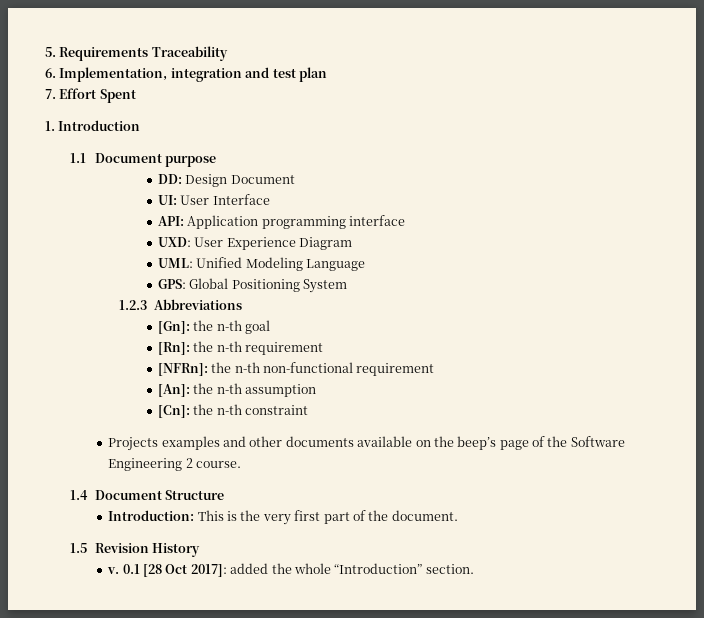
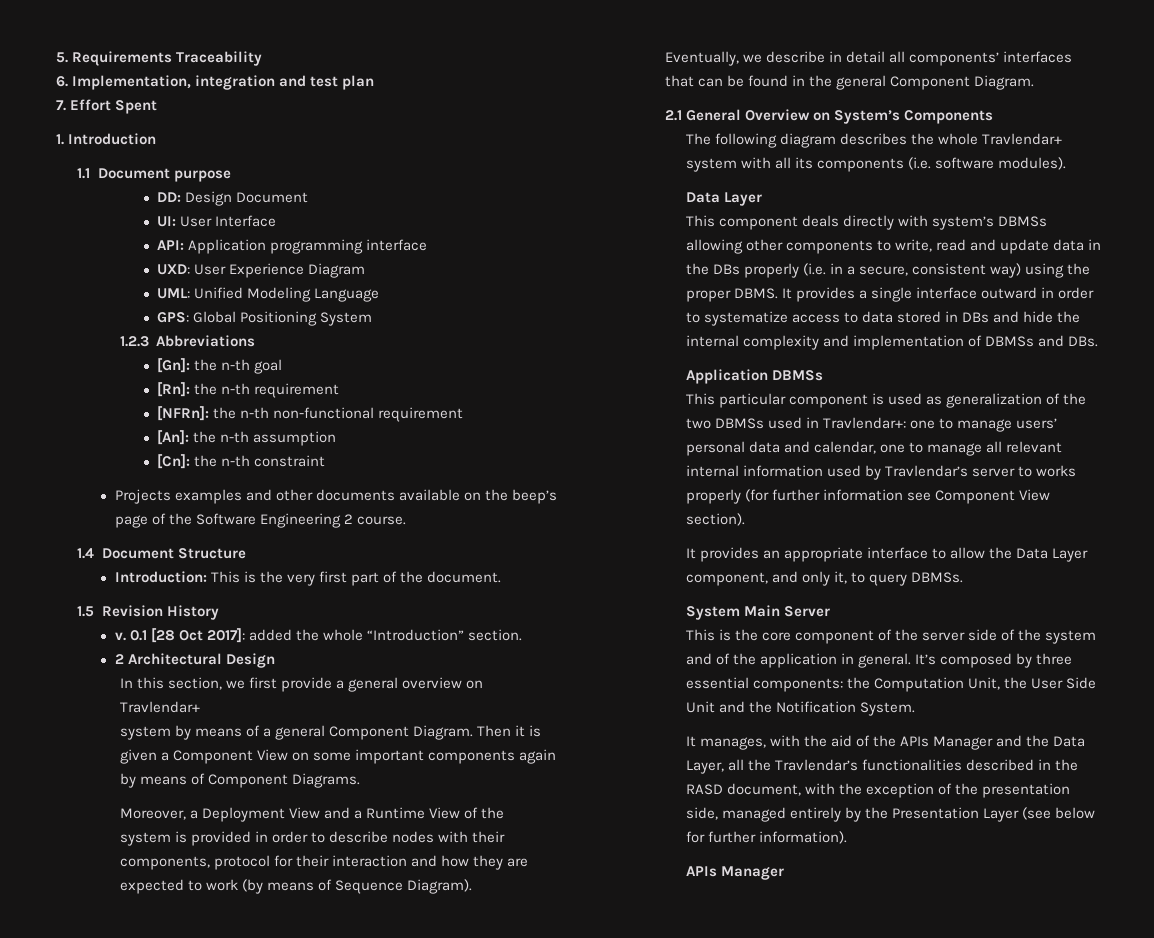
(474, 569) none -> [114,653,275,668] [119,677,483,692] [119,701,200,713] [119,725,542,740] [119,749,556,764] [119,773,360,788] [119,807,504,822] [119,831,505,846] [119,855,528,870] [119,879,472,894] [664,51,1072,66] [664,75,1034,90] [664,109,993,124] [685,133,1063,148] [685,157,1067,172] [685,192,762,206] [685,215,1048,230] [685,239,1102,254] [685,263,1091,278] [685,287,1095,302] [685,311,1081,326] [685,335,1099,350] [685,369,823,384] [685,393,1087,408] [685,417,1058,432] [685,441,1063,456] [685,465,1077,480] [685,489,1051,504] [685,513,745,526] [685,547,1089,562] [685,571,964,586] [685,605,830,620] [685,629,1097,644] [685,653,1073,668] [685,677,1097,692] [685,701,915,716] [685,735,1086,750] [685,759,1079,774] [685,783,1071,798] [685,807,1096,822] [685,831,847,844] [685,866,784,880] // 2 Architectural Design // In this section, we first provide a general overview on Travlendar+ // system by means of a general Component Diagram. Then it is given a Component View on some important components again by means of Component Diagrams. // Moreover, a Deployment View and a Runtime View of the system is provided in order to describe nodes with their components, protocol for their interaction and how they are expected to work (by means of Sequence Diagram). // Eventually, we describe in detail all components’ interfaces that can be found in the general Component Diagram. // 2.1 General Overview on System’s Components // The following diagram describes the whole Travlendar+ system with all its components (i.e. software modules). // Data Layer // This component deals directly with system’s DBMSs allowing other components to write, read and update data in the DBs properly (i.e. in a secure, consistent way) using the proper DBMS. It provides a single interface outward in order to systematize access to data stored in DBs and hide the internal complexity and implementation of DBMSs and DBs. // Application DBMSs // This particular component is used as generalization of the two DBMSs used in Travlendar+: one to manage users’ personal data and calendar, one to manage all relevant internal information used by Travlendar’s server to works properly (for further information see Component View section). // It provides an appropriate interface to allow the Data Layer component, and only it, to query DBMSs. // System Main Server // This is the core component of the server side of the system and of the application in general. It’s composed by three essential components: the Computation Unit, the User Side Unit and the Notification System. // It manages, with the aid of the APIs Manager and the Data Layer, all the Travlendar’s functionalities described in the RASD document, with the exception of the presentation side, managed entirely by the Presentation Layer (see below for further information). // APIs Manager

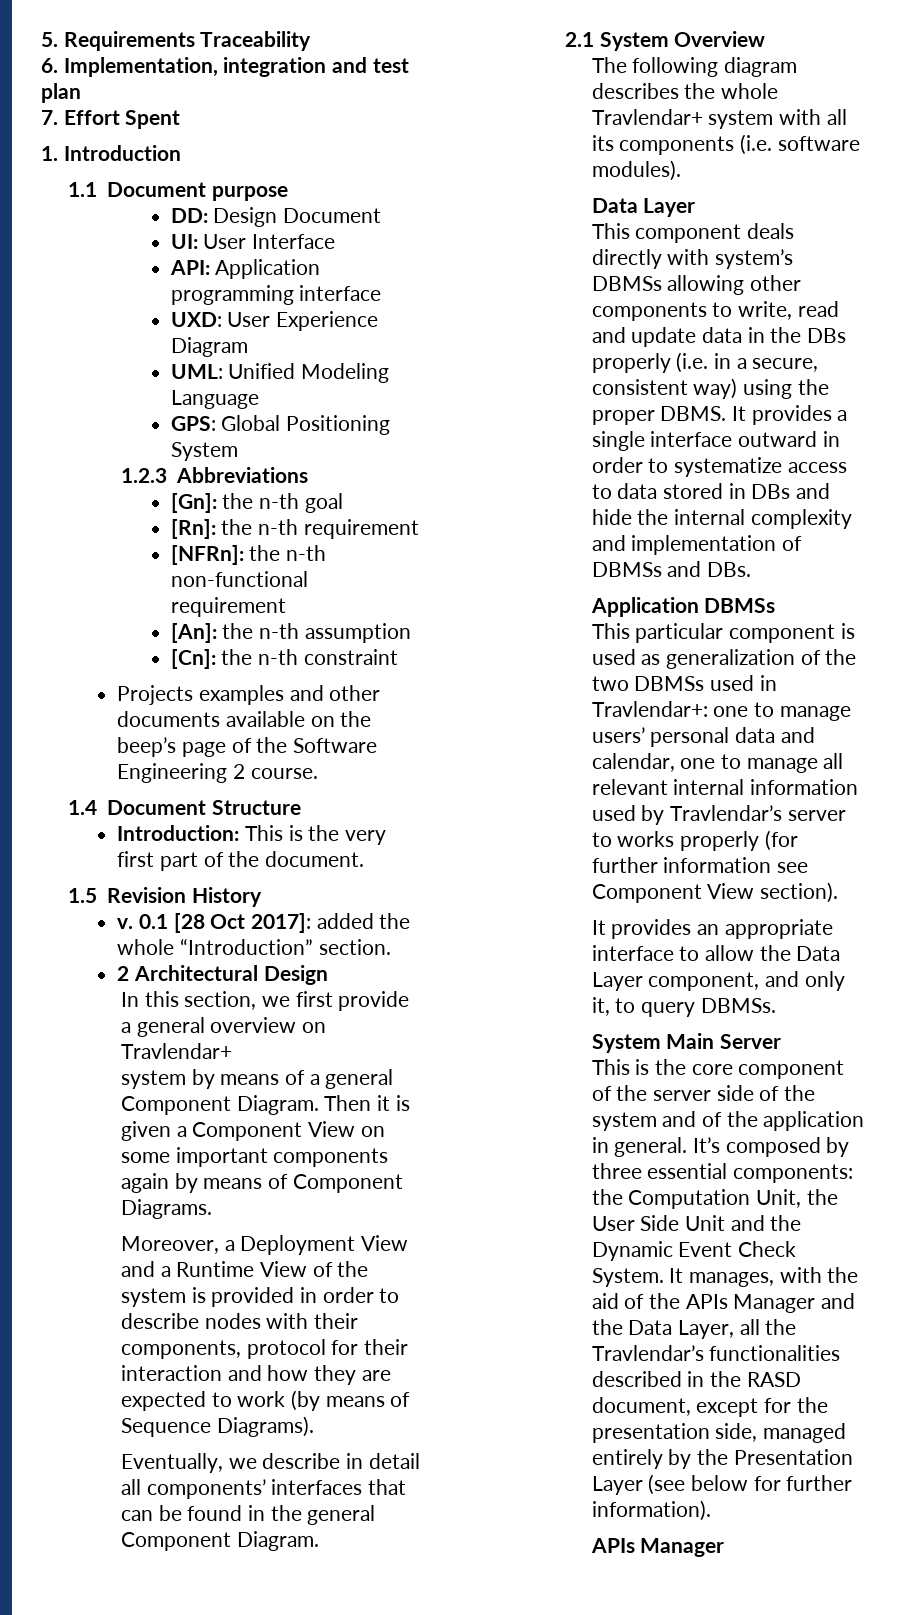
[406,879,472,894] Diagram). -> [216,1416,314,1437] Diagrams).
[685,109,741,121] General -> [599,32,669,51] System
[812,110,993,124] on System’s Components -> (766, 39) none
[775,701,856,713] Notification -> [591,1241,796,1261] Dynamic Event Check
(915, 709) // -> (664, 1277) none
[804,783,952,798] with the exception of -> [696,1398,791,1417] except for

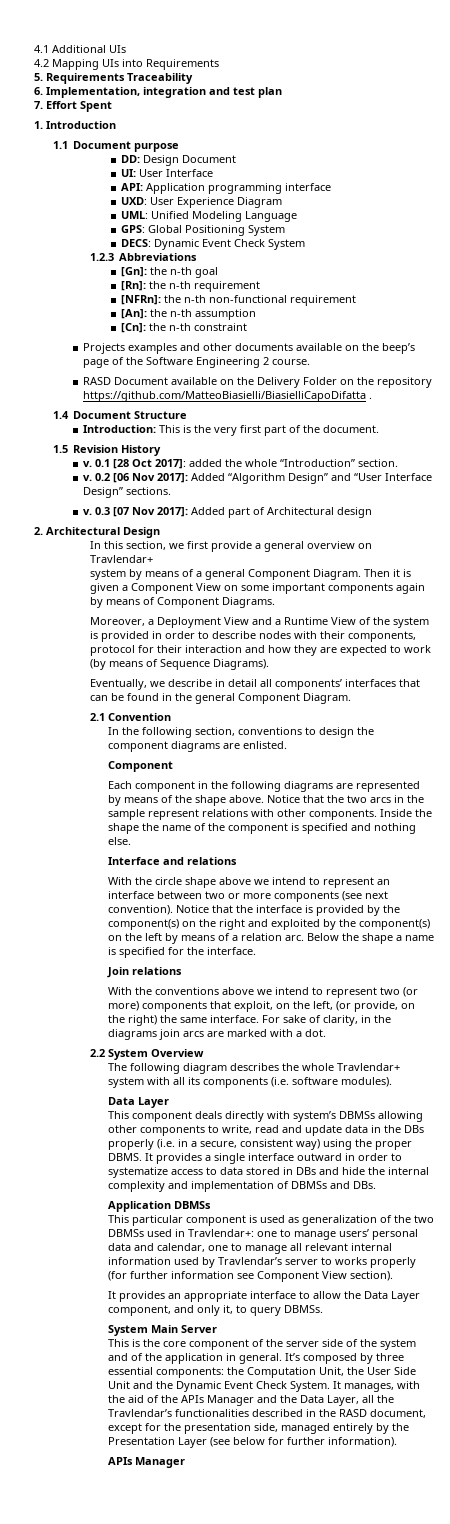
(41, 39) none -> [34,45,126,53] [34,59,219,70] 4.1 Additional UIs // 4.2 Mapping UIs into Requirements //
(238, 451) none -> [120,239,305,250] // DECS: Dynamic Event Check System
(318, 773) none -> [83,377,433,388] [83,391,373,402] // RASD Document available on the Delivery Folder on the repository https://github.com/MatteoBiasielli/BiasielliCapoDifatta .
[117,966,130,981] 2 -> [83,473,433,484] [83,487,172,498] [83,507,373,518] [34,527,43,535] v. 0.2 [06 Nov 2017]: Added “Algorithm Design” and “User Interface Design” sections. // v. 0.3 [07 Nov 2017]: Added part of Architectural design // 2.
(594, 39) none -> [107,713,171,721] [108,727,375,738] [108,741,288,752] [108,761,174,772] [108,781,421,792] [108,795,425,806] [108,809,433,820] [108,823,417,834] [108,837,132,845] [108,857,238,865] [108,877,391,888] [108,891,389,902] [108,905,401,916] [108,919,431,930] [108,933,435,944] [108,947,257,958] [107,967,183,978] [108,987,419,998] [108,1001,416,1012] [108,1015,392,1026] [108,1029,327,1040] [89,1049,105,1057] Convention // In the following section, conventions to design the component diagrams are enlisted. // Component // Each component in the following diagrams are represented by means of the shape above. Notice that the two arcs in the sample represent relations with other components. Inside the shape the name of the component is specified and nothing else. // Interface and relations // With the circle shape above we intend to represent an interface between two or more components (see next convention). Notice that the interface is provided by the component(s) on the right and exploited by the component(s) on the left by means of a relation arc. Below the shape a name is specified for the interface. // Join relations // With the conventions above we intend to represent two (or more) components that exploit, on the left, (or provide, on the right) the same interface. For sake of clarity, in the diagrams join arcs are marked with a dot. // 2.2

